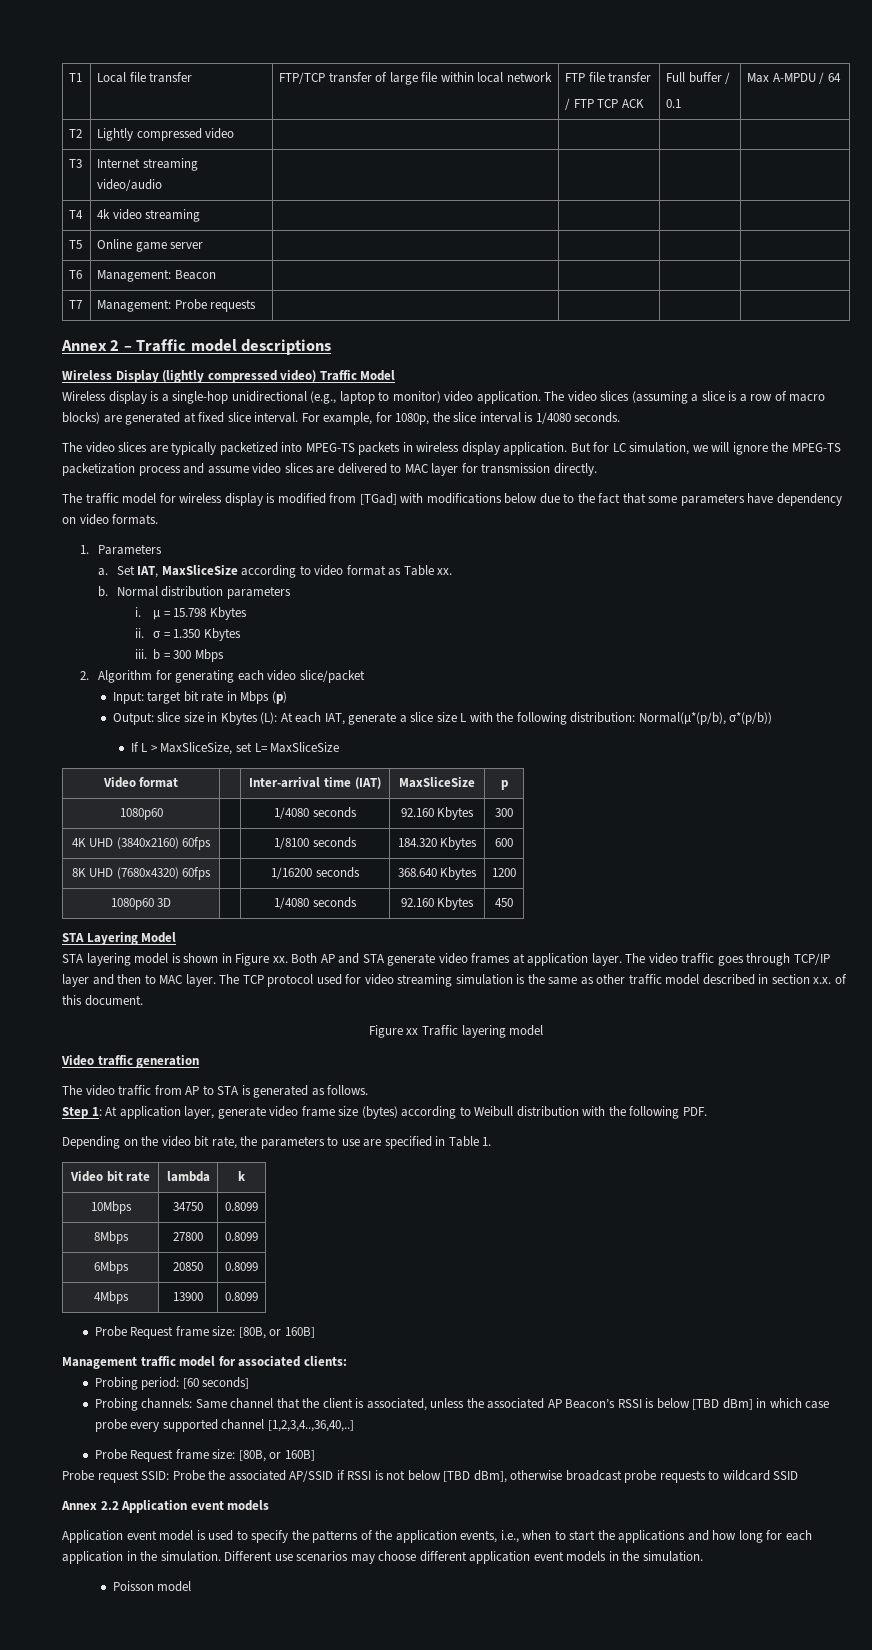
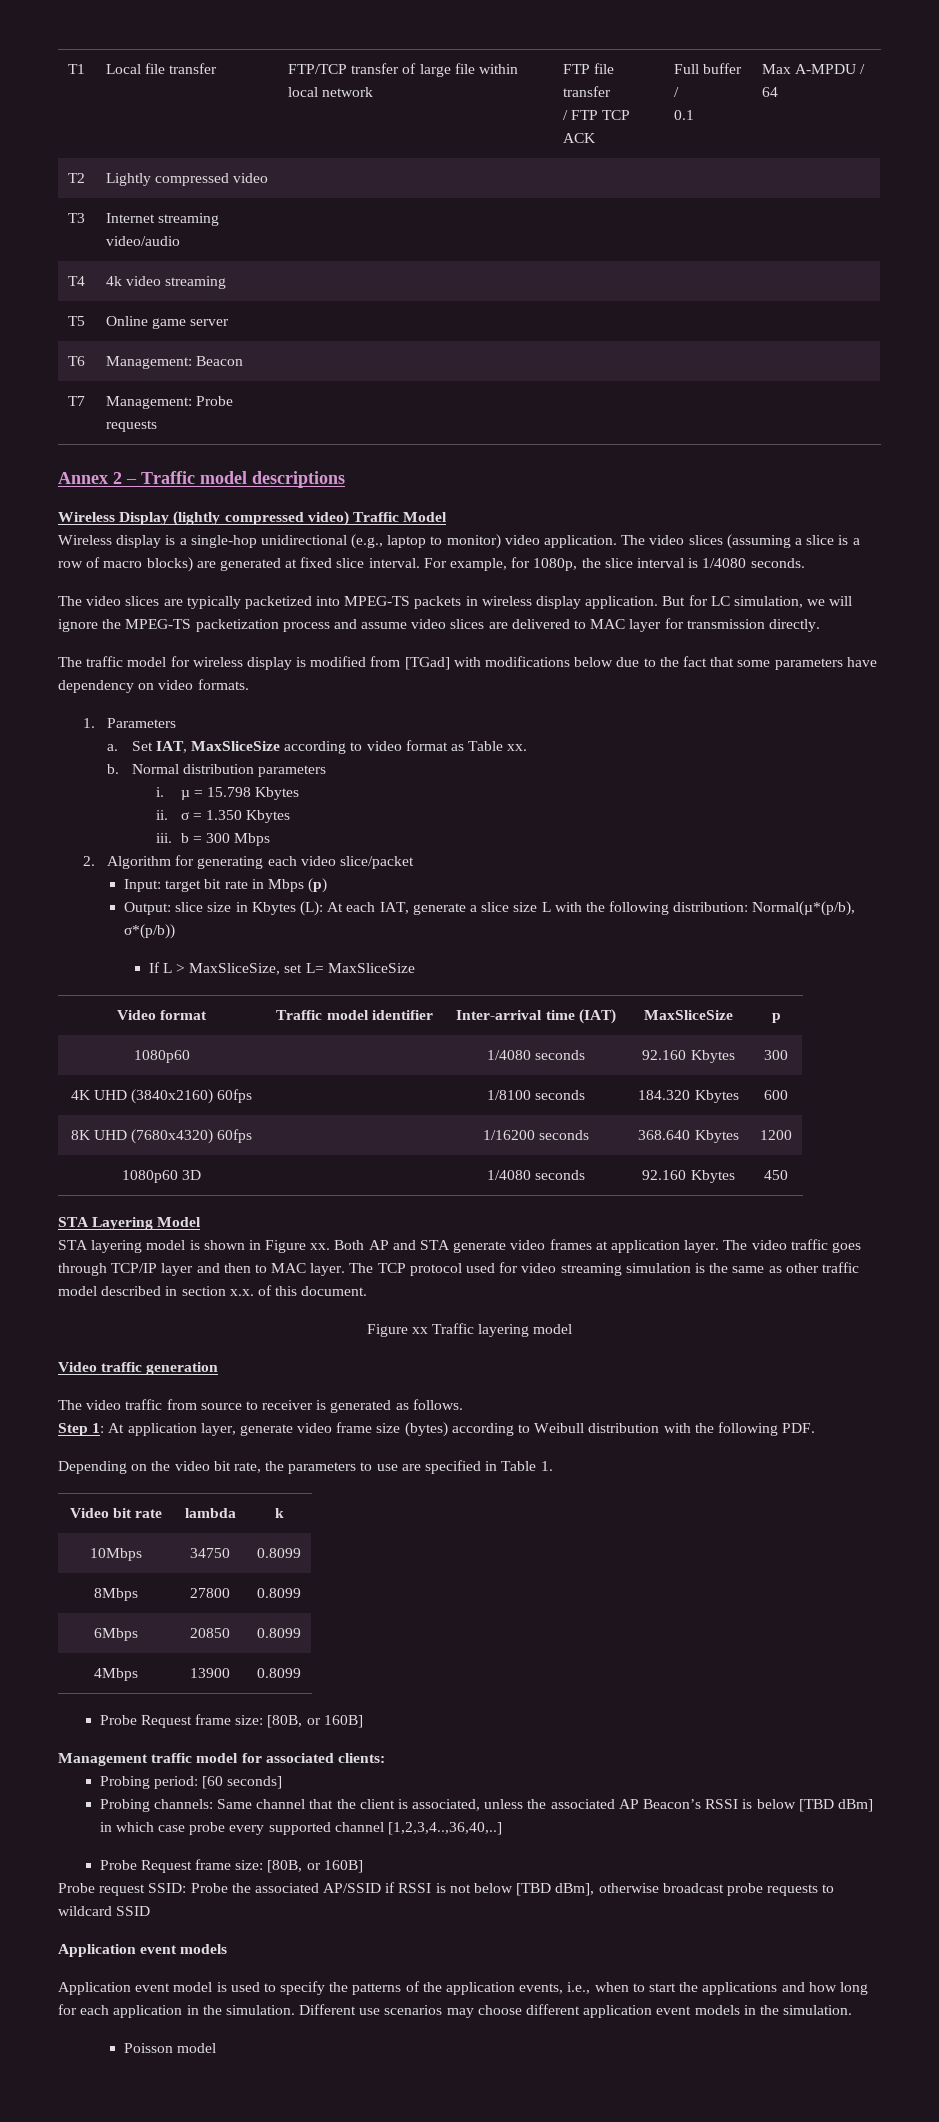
(179, 782) none -> [276,1010,433,1020] Traffic model identifier
[185,1085,240,1095] AP to STA -> [200,1400,314,1410] source to receiver
[61,1501,119,1510] Annex 2.2 -> (151, 1911) none

